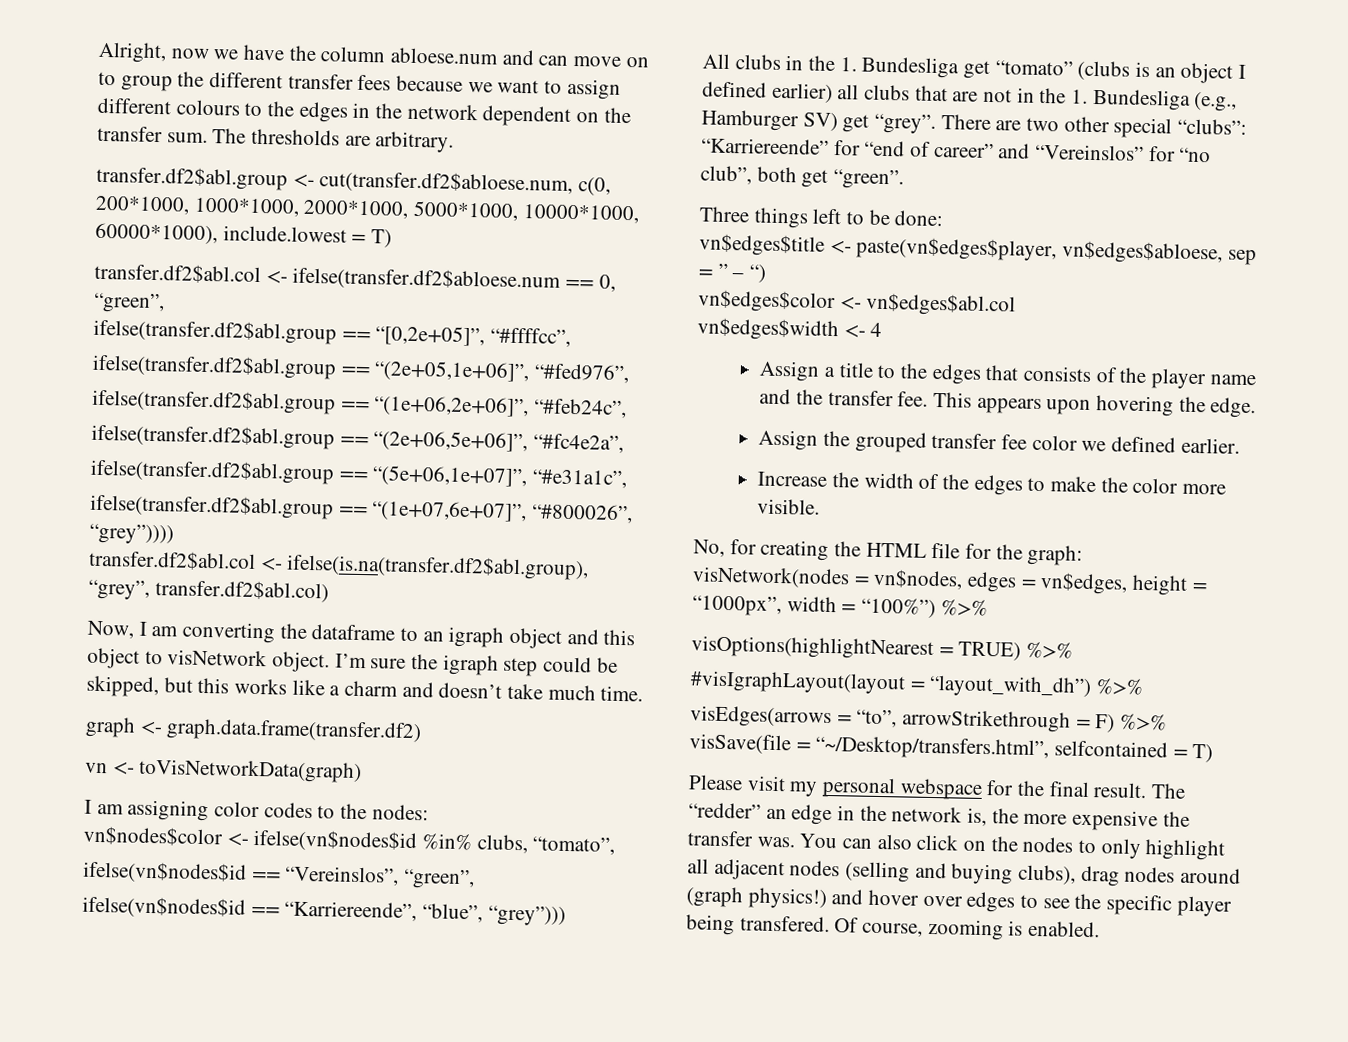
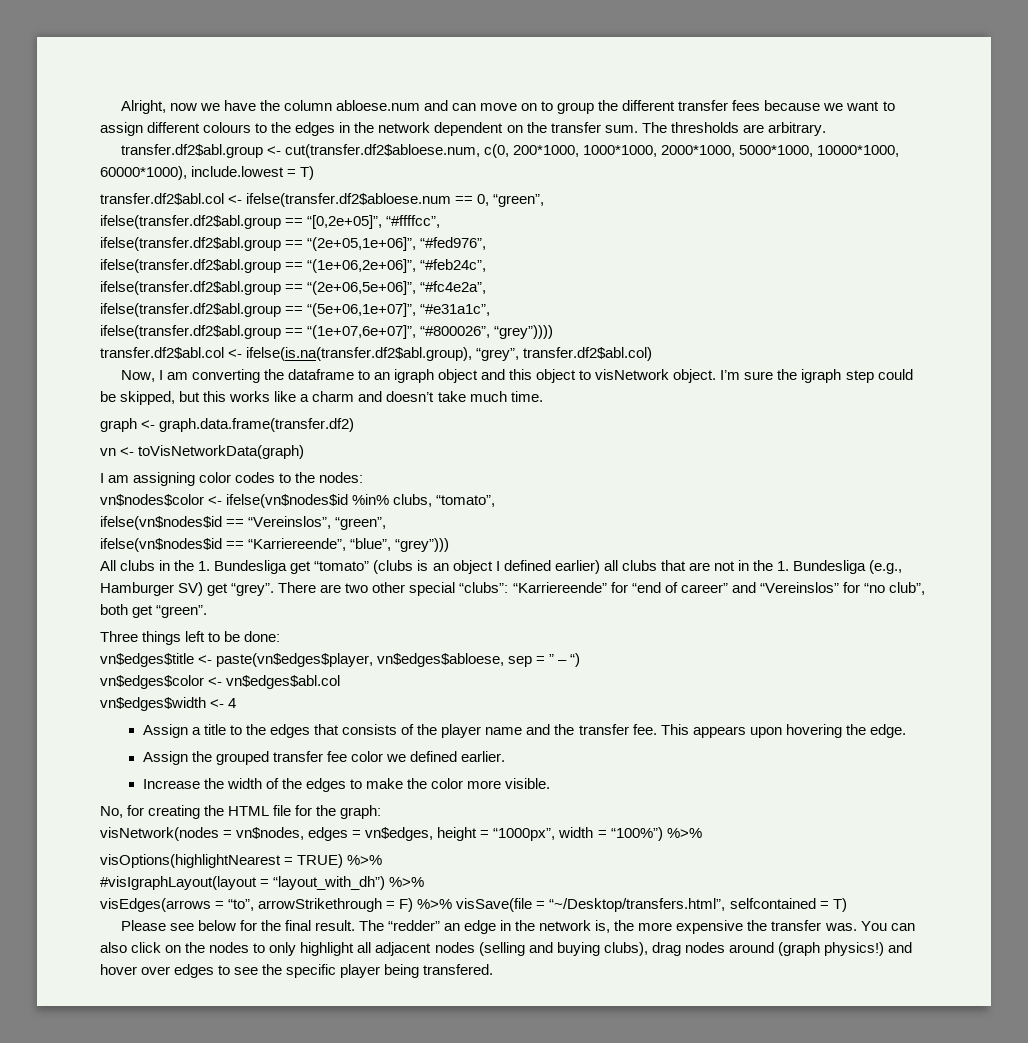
[746,775,983,800] visit my personal webspace -> [169,920,236,931] see below
[834,917,1101,941] Of course, zooming is enabled. -> (494, 969) none

